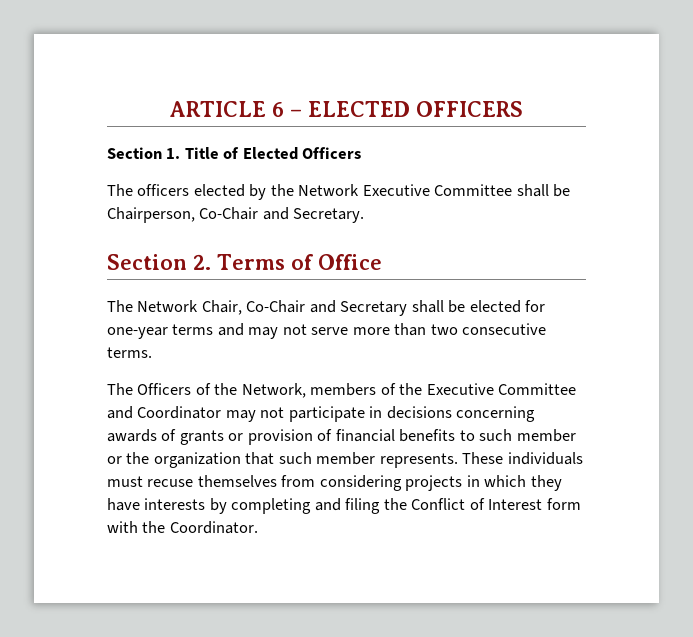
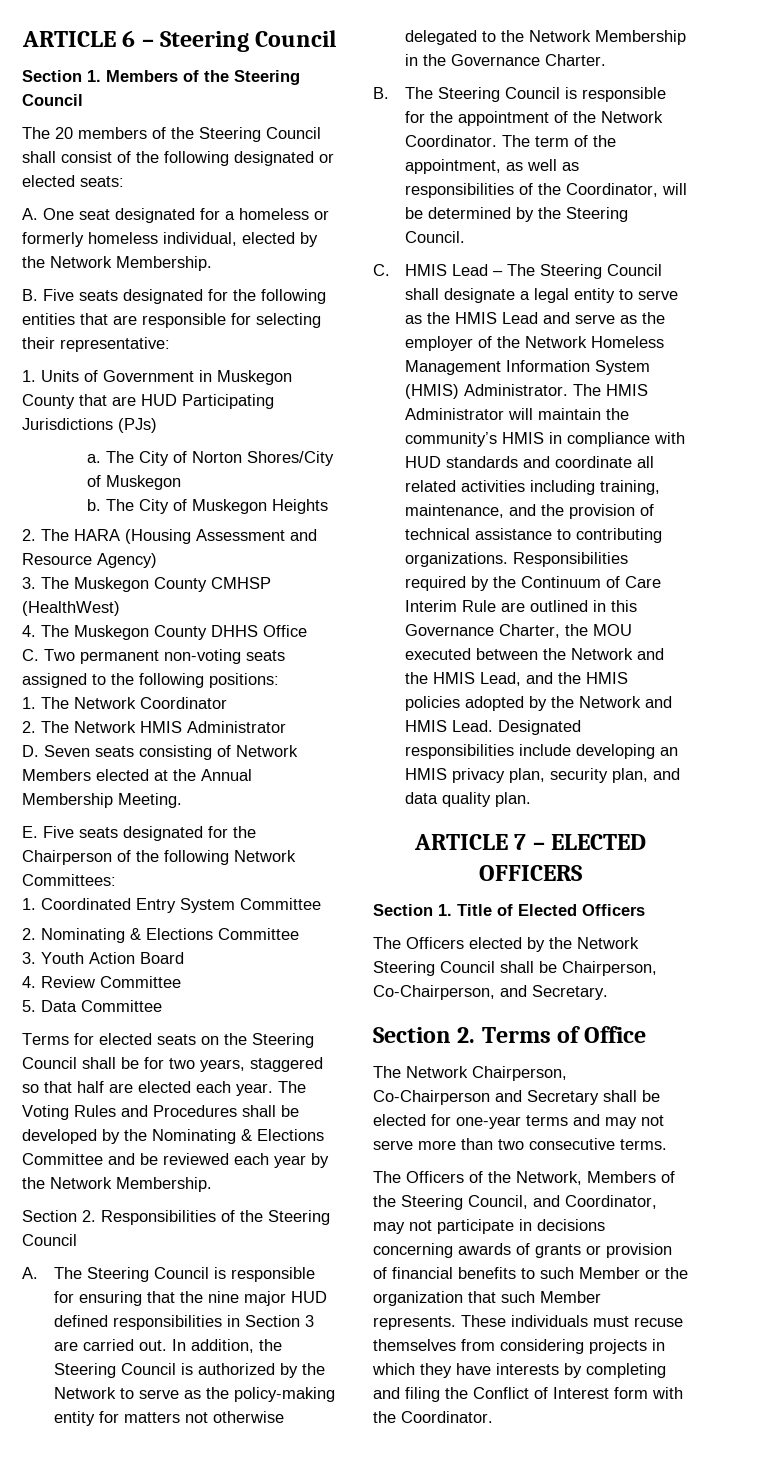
(302, 113) none -> [159,30,337,52] [22,70,300,85] [22,94,83,106] [22,127,321,142] [22,151,334,166] [22,175,124,187] [22,208,329,223] [22,232,318,247] [22,256,212,271] [22,289,326,304] [22,313,321,328] [22,337,170,352] [22,370,292,385] [22,394,274,409] [22,418,157,433] [86,451,334,466] [86,475,181,490] [86,499,328,514] [22,529,317,544] [22,553,157,568] [22,577,271,592] [22,601,120,616] [22,625,307,640] [22,649,285,664] [22,673,279,688] [22,697,227,709] [22,721,286,733] [22,745,298,760] [22,769,252,781] [22,793,182,808] [22,826,256,841] [22,850,296,865] [22,874,116,886] [22,898,321,913] [22,928,299,943] [22,952,184,964] [22,976,181,988] [22,1000,162,1012] [22,1033,314,1048] [22,1057,323,1072] [22,1081,306,1096] [22,1105,299,1120] [22,1129,324,1144] [22,1153,329,1168] [22,1177,212,1192] [22,1210,330,1225] [22,1234,77,1246] [22,1267,316,1282] [54,1291,328,1306] [54,1315,315,1330] [54,1339,283,1353] [54,1363,326,1378] [54,1387,336,1402] [54,1411,285,1426] [405,30,687,45] [405,54,607,66] [373,87,667,102] [405,111,664,126] [405,135,617,147] [405,159,580,174] [405,183,688,198] [405,207,629,222] [405,231,466,243] [373,264,663,279] [405,288,679,303] [405,312,666,324] [405,336,665,351] [405,360,651,375] [405,384,649,399] [405,408,630,420] [405,432,686,447] [405,456,655,468] [405,480,661,495] [405,504,655,519] [405,528,663,543] [405,552,629,567] [405,576,662,591] [405,600,638,612] [405,624,633,638] [405,648,665,660] [405,672,629,686] [405,696,673,711] [405,720,582,735] [405,744,679,759] [405,768,681,783] [405,792,532,807] [413,834,545,850] Steering Council // Section 1. Members of the Steering Council // The 20 members of the Steering Council shall consist of the following designated or elected seats: // A. One seat designated for a homeless or formerly homeless individual, elected by the Network Membership. // B. Five seats designated for the following entities that are responsible for selecting their representative: // 1. Units of Government in Muskegon County that are HUD Participating Jurisdictions (PJs) // a. The City of Norton Shores/City of Muskegon // b. The City of Muskegon Heights // 2. The HARA (Housing Assessment and Resource Agency) // 3. The Muskegon County CMHSP (HealthWest) // 4. The Muskegon County DHHS Office // C. Two permanent non-voting seats assigned to the following positions: // 1. The Network Coordinator // 2. The Network HMIS Administrator // D. Seven seats consisting of Network Members elected at the Annual Membership Meeting. // E. Five seats designated for the Chairperson of the following Network Committees: // 1. Coordinated Entry System Committee // 2. Nominating & Elections Committee // 3. Youth Action Board // 4. Review Committee // 5. Data Committee // Terms for elected seats on the Steering Council shall be for two years, staggered so that half are elected each year. The Voting Rules and Procedures shall be developed by the Nominating & Elections Committee and be reviewed each year by the Network Membership. // Section 2. Responsibilities of the Steering Council // A. The Steering Council is responsible for ensuring that the nine major HUD defined responsibilities in Section 3 are carried out. In addition, the Steering Council is authorized by the Network to serve as the policy-making entity for matters not otherwise delegated to the Network Membership in the Governance Charter. // B. The Steering Council is responsible for the appointment of the Network Coordinator. The term of the appointment, as well as responsibilities of the Coordinator, will be determined by the Steering Council. // C. HMIS Lead – The Steering Council shall designate a legal entity to serve as the HMIS Lead and serve as the employer of the Network Homeless Management Information System (HMIS) Administrator. The HMIS Administrator will maintain the community’s HMIS in compliance with HUD standards and coordinate all related activities including training, maintenance, and the provision of technical assistance to contributing organizations. Responsibilities required by the Continuum of Care Interim Rule are outlined in this Governance Charter, the MOU executed between the Network and the HMIS Lead, and the HMIS policies adopted by the Network and HMIS Lead. Designated responsibilities include developing an HMIS privacy plan, security plan, and data quality plan. // ARTICLE 7 –
[137,184,513,200] officers elected by the Network Executive Committee -> [406,937,639,952] [373,961,495,976] Officers elected by the Network Steering Council
[199,207,259,220] Co-Chair -> [373,985,495,1000] Co-Chairperson,
[201,300,306,315] Chair, Co-Chair -> [472,1066,567,1081] [373,1090,490,1105] Chairperson, Co-Chairperson
[310,383,577,396] [107,406,222,419] members of the Executive Committee and Coordinator -> [587,1171,675,1183] [373,1195,657,1210] Members of the Steering Council, and Coordinator,
[516,429,576,442] member -> [579,1267,640,1279] Member
[316,452,376,465] member -> [540,1291,601,1303] Member

